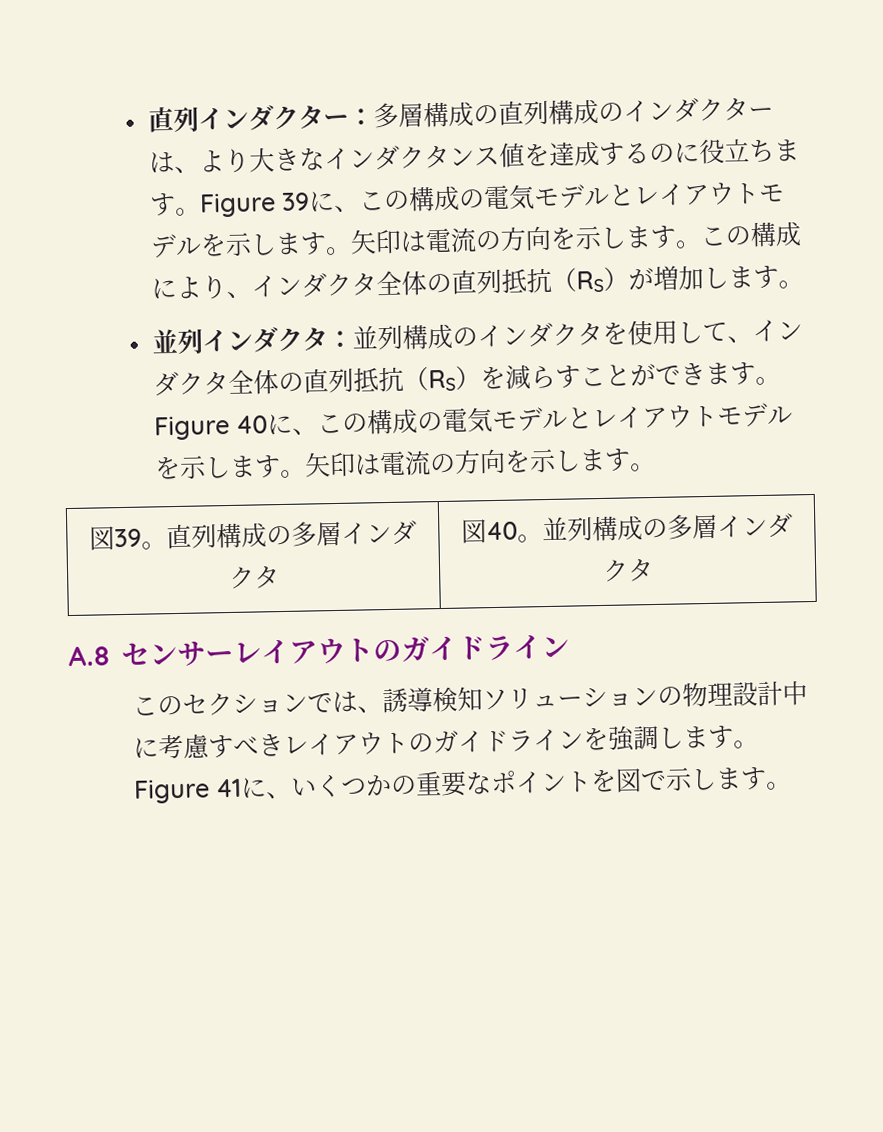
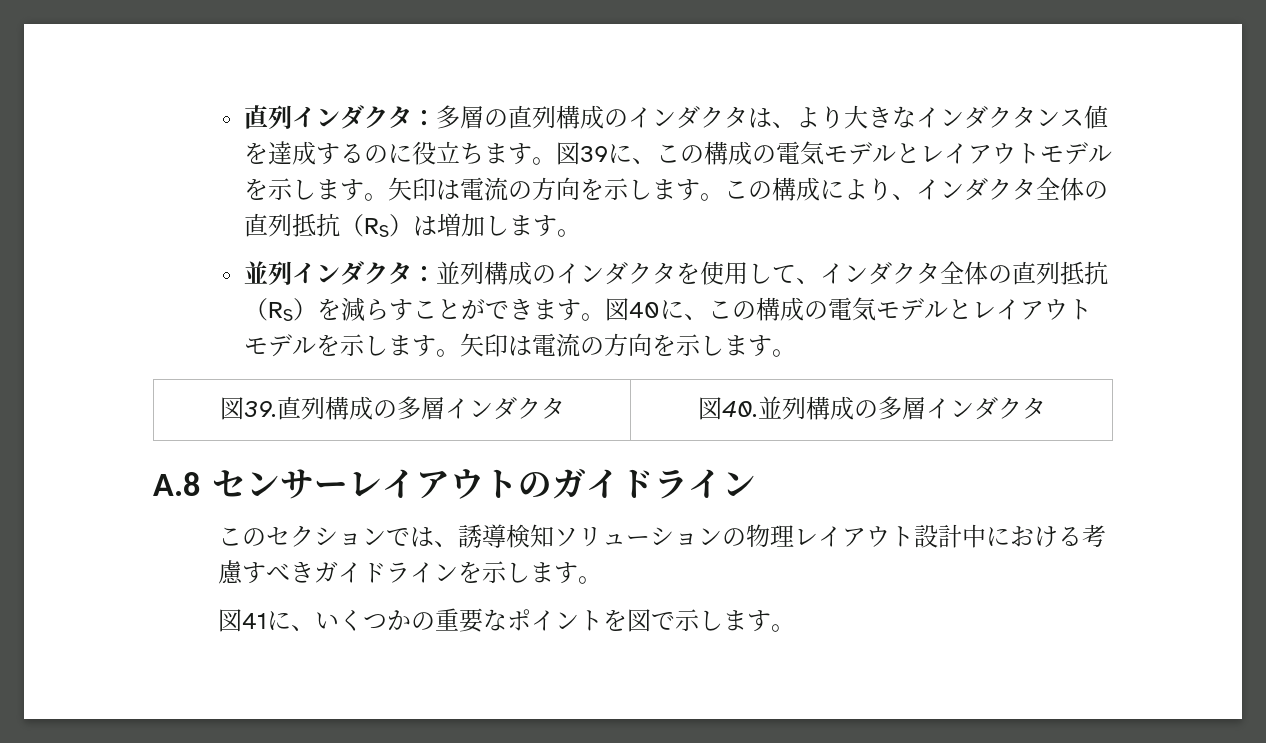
[323,101,475,129] ー：多層構成 -> [412,105,485,129] ：多層
[748,106,775,119] ー -> (749, 117) none
[199,192,277,218] Figure -> [556,142,581,165] 図
[628,267,655,291] が -> [413,216,438,236] は
[154,414,231,441] Figure -> [605,298,630,321] 図
[114,528,167,550] 39。 -> [243,401,277,417] 39.
[486,521,543,543] 40。 -> [721,401,758,417] 40.
(733, 694) none -> [794,526,915,547] レイアウト
(159, 748) none -> [1010,526,1083,548] おける
[282,732,434,756] レイアウトの -> (315, 572) none
[607,724,759,752] [132,778,210,804] 強調します。Figure -> [482,561,603,584] [218,609,243,632] 示します。 // 図

